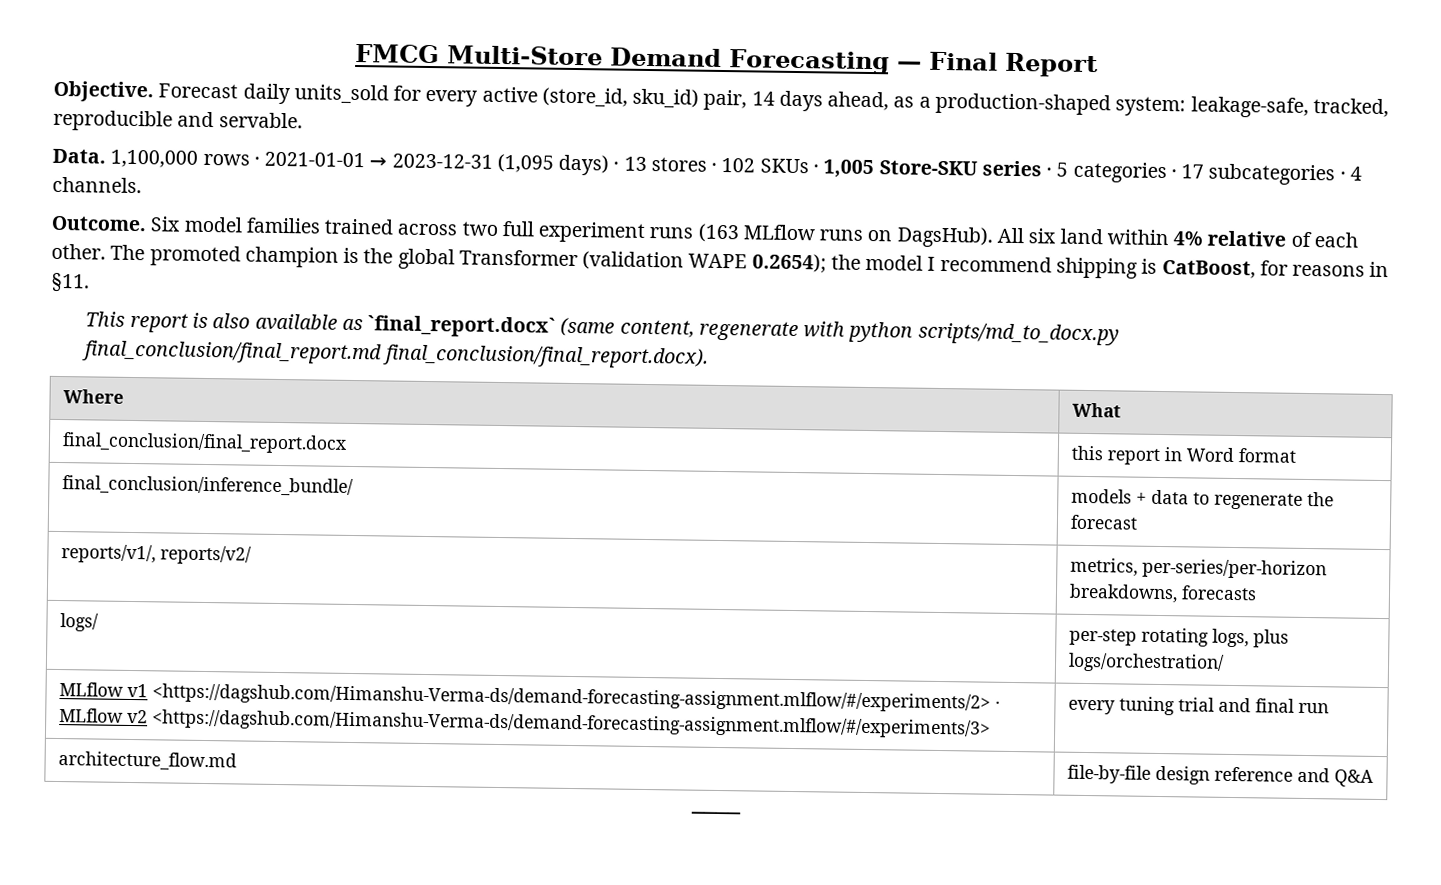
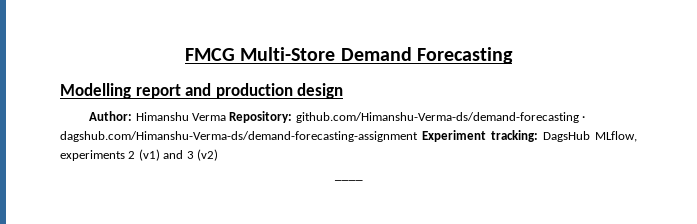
[896,51,1098,78] [53,80,1389,118] [53,109,303,132] [52,148,1362,186] [52,176,142,194] [51,215,1358,248] [51,243,1390,279] [50,272,90,293] [85,311,1119,346] [82,340,709,369] [62,389,124,404] [1071,402,1121,418] [61,432,348,454] [1070,445,1296,465] [61,475,354,497] [1070,488,1334,510] [1069,514,1138,530] [60,544,252,565] [1069,557,1327,580] [1068,583,1257,604] [59,613,99,632] [1068,627,1289,648] [1067,652,1225,673] [58,682,1000,713] [58,708,991,739] [1067,696,1329,716] [57,751,237,771] [1066,764,1374,787] — Final Report // Objective. Forecast daily units_sold for every active (store_id, sku_id) pair, 14 days ahead, as a production-shaped system: leakage-safe, tracked, reproducible and servable. // Data. 1,100,000 rows · 2021-01-01 → 2023-12-31 (1,095 days) · 13 stores · 102 SKUs · 1,005 Store-SKU series · 5 categories · 17 subcategories · 4 channels. // Outcome. Six model families trained across two full experiment runs (163 MLflow runs on DagsHub). All six land within 4% relative of each other. The promoted champion is the global Transformer (validation WAPE 0.2654); the model I recommend shipping is CatBoost, for reasons in §11. // This report is also available as `final_report.docx` (same content, regenerate with python scripts/md_to_docx.py final_conclusion/final_report.md final_conclusion/final_report.docx). // Where | What // final_conclusion/final_report.docx | this report in Word format // final_conclusion/inference_bundle/ | models + data to regenerate the forecast // reports/v1/, reports/v2/ | metrics, per-series/per-horizon breakdowns, forecasts // logs/ | per-step rotating logs, plus logs/orchestration/ // MLflow v1 <https://dagshub.com/Himanshu-Verma-ds/demand-forecasting-assignment.mlflow/#/experiments/2> · MLflow v2 <https://dagshub.com/Himanshu-Verma-ds/demand-forecasting-assignment.mlflow/#/experiments/3> | every tuning trial and final run // architecture_flow.md | file-by-file design reference and Q&A -> [60,83,344,99] [89,111,586,123] [60,130,637,142] [60,149,218,161] // Modelling report and production design // Author: Himanshu Verma Repository: github.com/Himanshu-Verma-ds/demand-forecasting · dagshub.com/Himanshu-Verma-ds/demand-forecasting-assignment Experiment tracking: DagsHub MLflow, experiments 2 (v1) and 3 (v2)

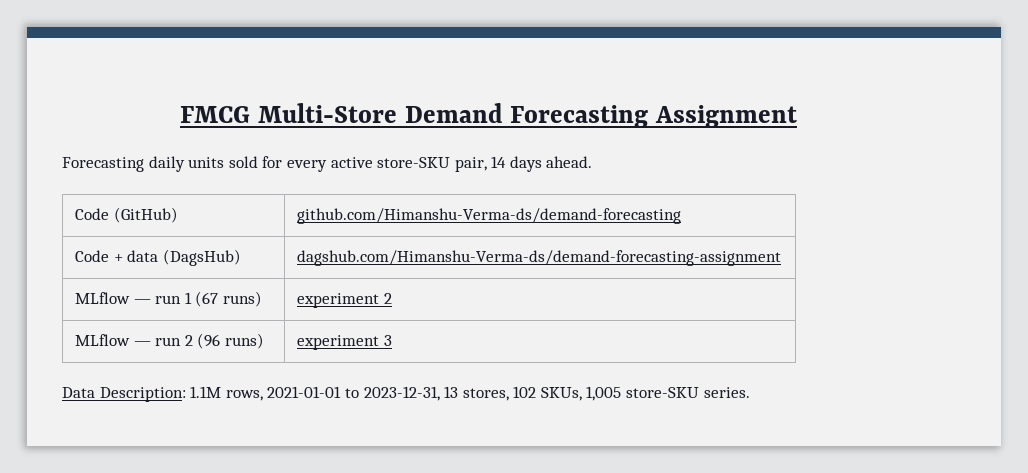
[60,83,344,99] [89,111,586,123] [60,130,637,142] [60,149,218,161] [333,180,363,184] // Modelling report and production design // Author: Himanshu Verma Repository: github.com/Himanshu-Verma-ds/demand-forecasting · dagshub.com/Himanshu-Verma-ds/demand-forecasting-assignment Experiment tracking: DagsHub MLflow, experiments 2 (v1) and 3 (v2) // ──── -> [654,105,797,128] [62,156,593,172] [75,207,178,223] [297,208,682,224] [75,249,241,266] [297,250,782,266] [75,291,262,307] [297,293,392,308] [75,333,264,349] [297,335,392,350] [62,386,750,402] Assignment // Forecasting daily units sold for every active store-SKU pair, 14 days ahead. // Code (GitHub) | github.com/Himanshu-Verma-ds/demand-forecasting // Code + data (DagsHub) | dagshub.com/Himanshu-Verma-ds/demand-forecasting-assignment // MLflow — run 1 (67 runs) | experiment 2 // MLflow — run 2 (96 runs) | experiment 3 // Data Description: 1.1M rows, 2021-01-01 to 2023-12-31, 13 stores, 102 SKUs, 1,005 store-SKU series.

